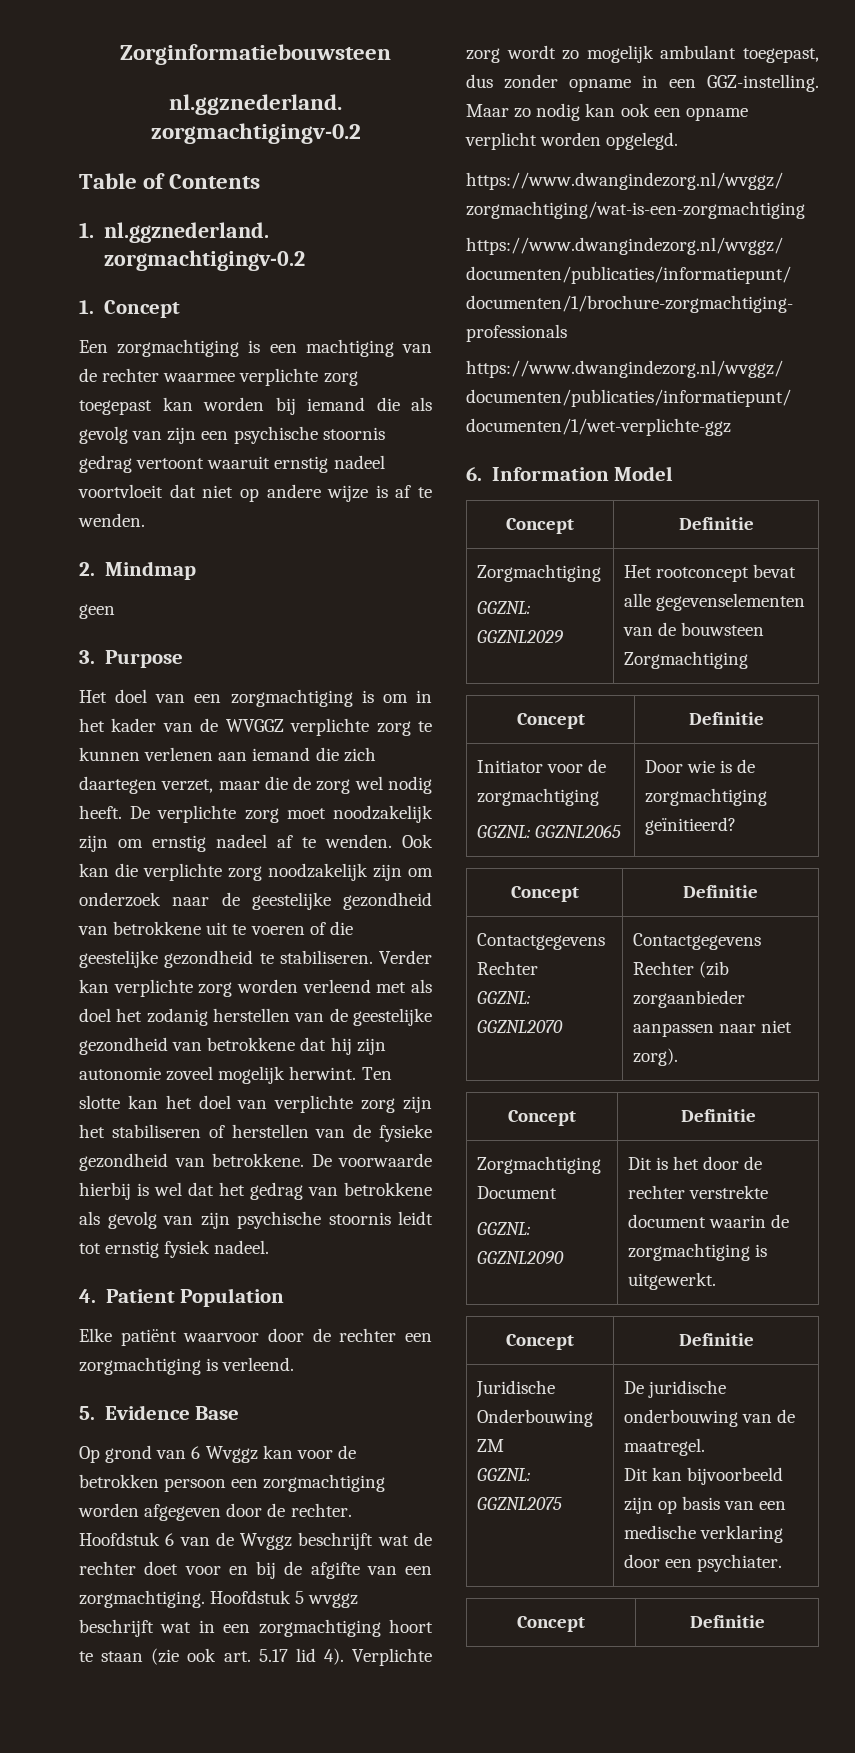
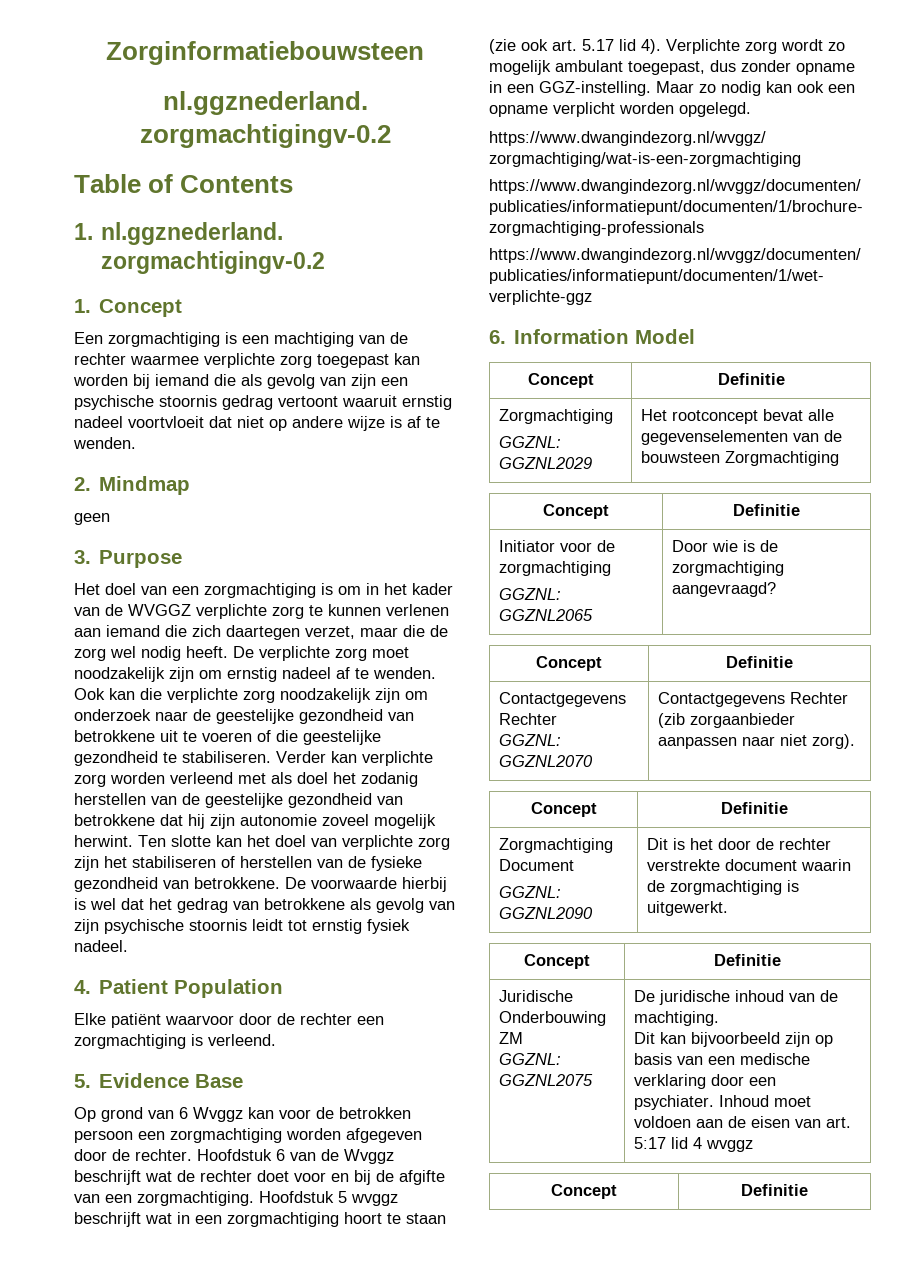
[644,817,736,835] geïnitieerd? -> [672,582,777,597] aangevraagd?
[623,1409,795,1427] [623,1438,705,1456] onderbouwing van de maatregel. -> [735,990,839,1002] [634,1011,720,1026] inhoud van de machtiging.
(782, 1563) none -> [719,1095,812,1107] [634,1116,852,1128] [634,1137,754,1152] Inhoud moet voldoen aan de eisen van art. 5:17 lid 4 wvggz

